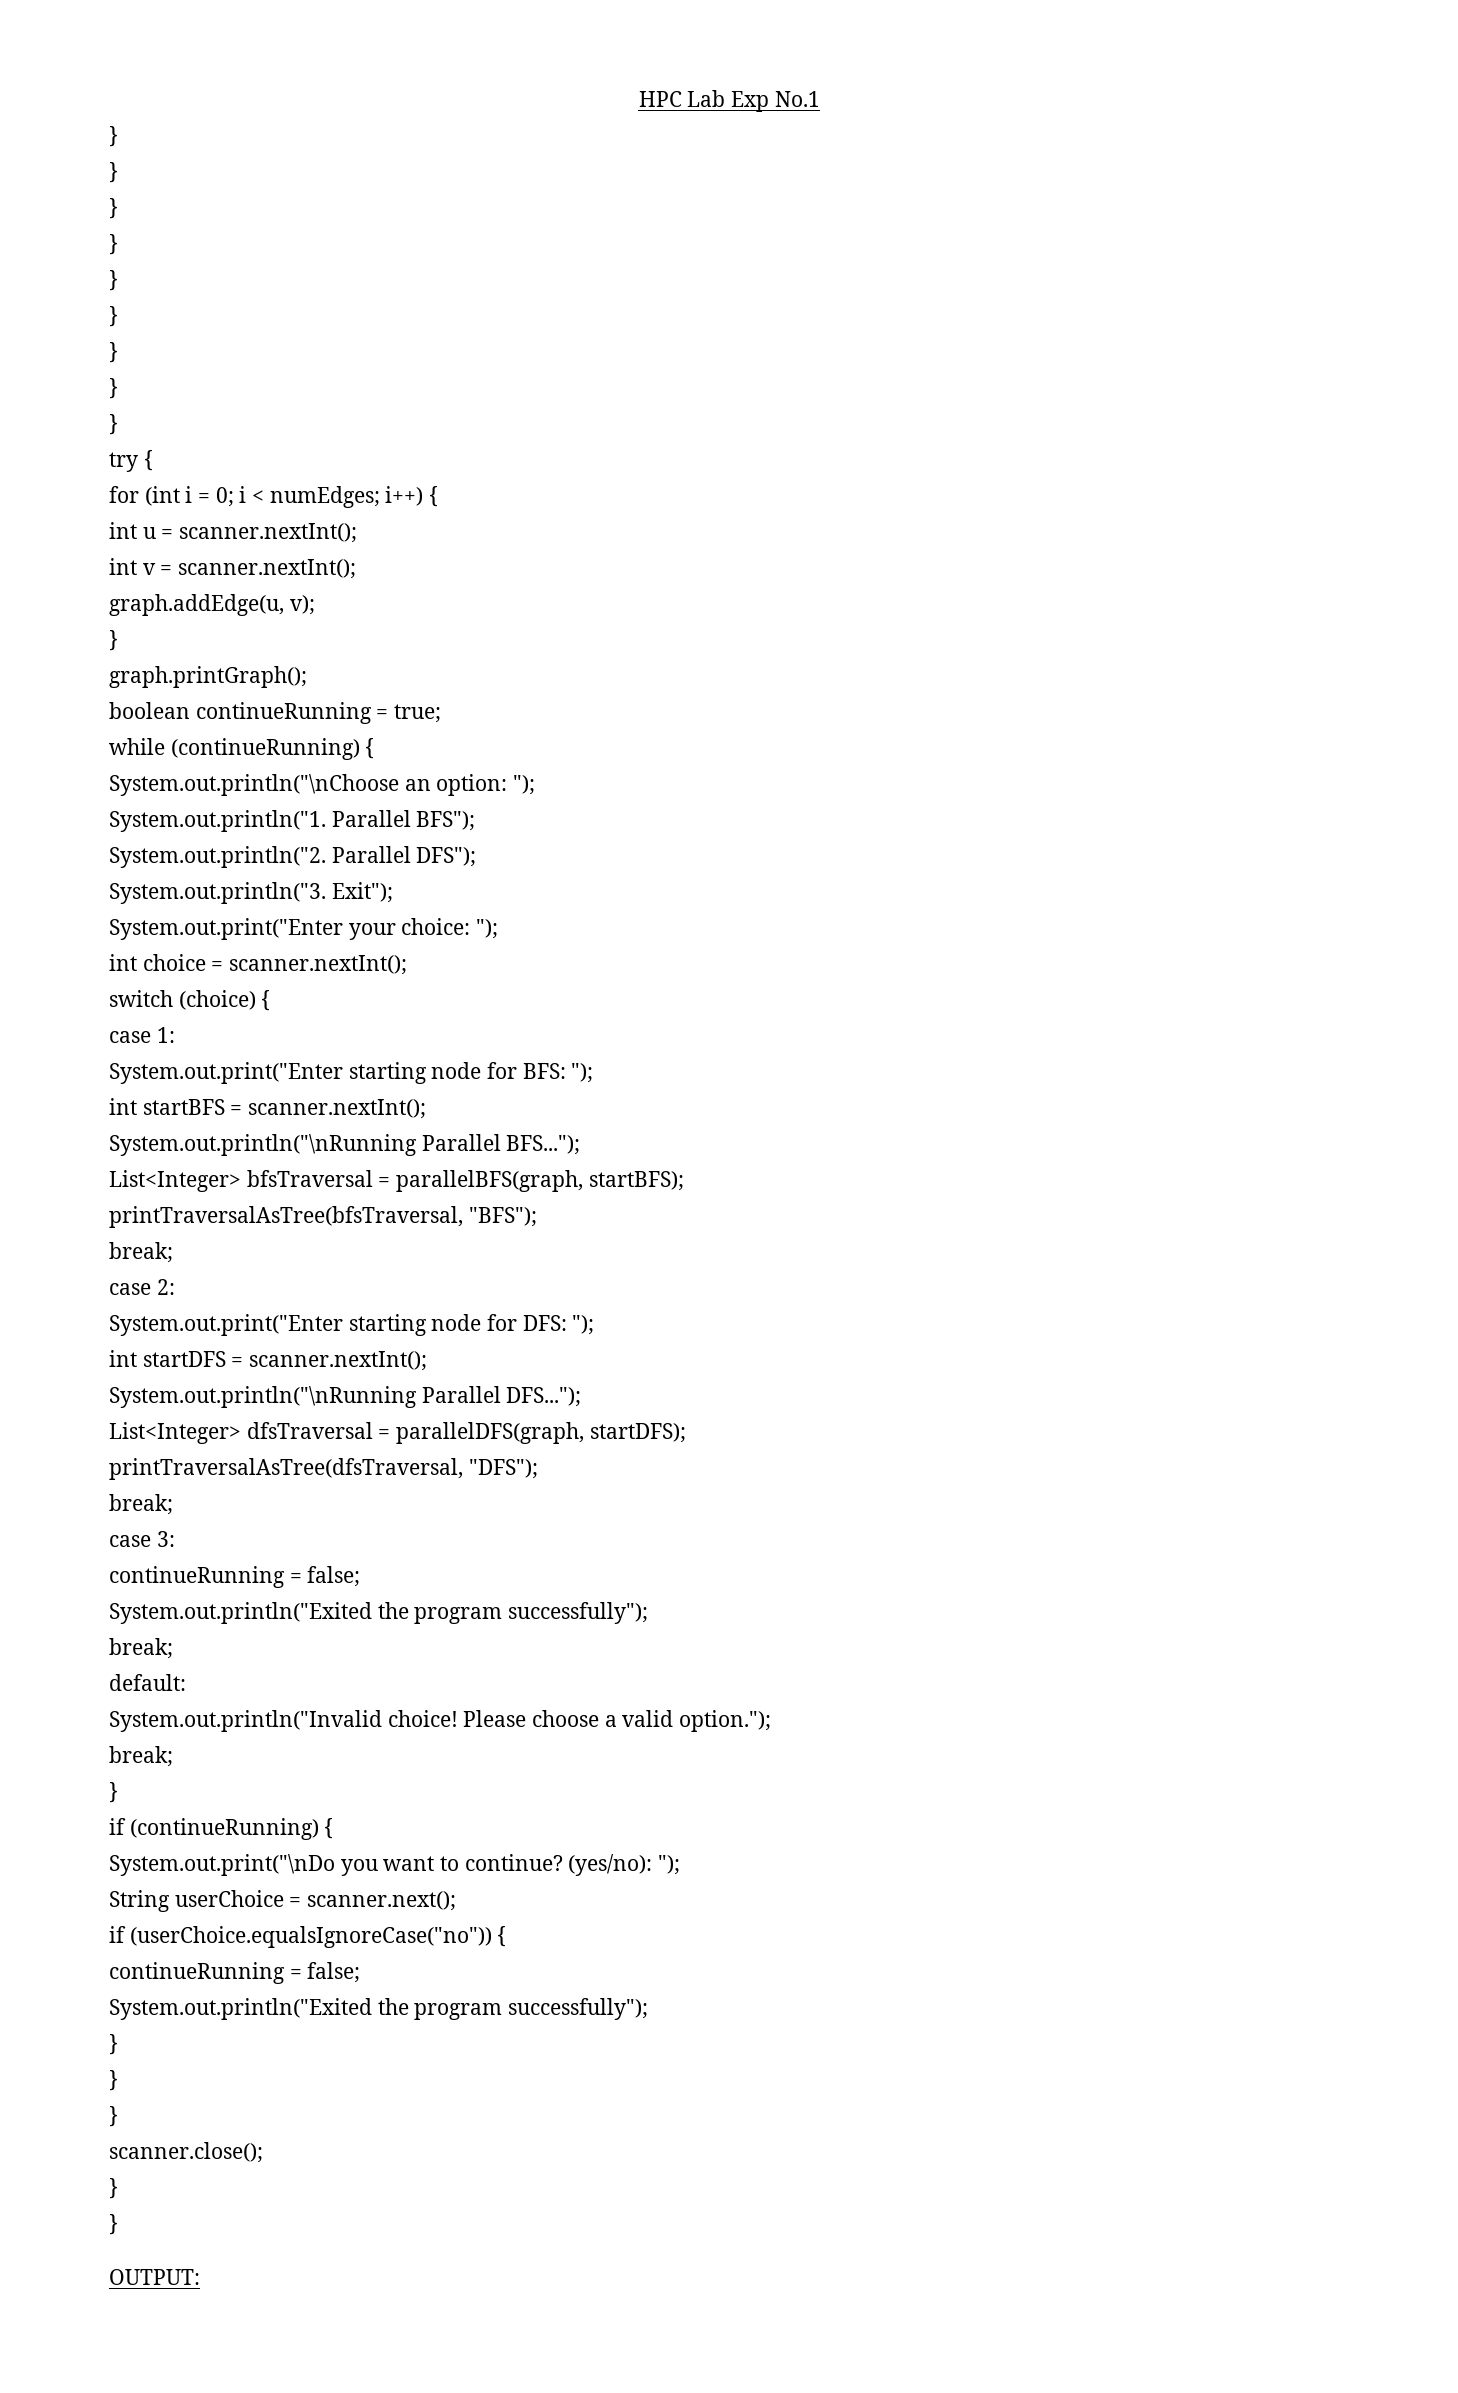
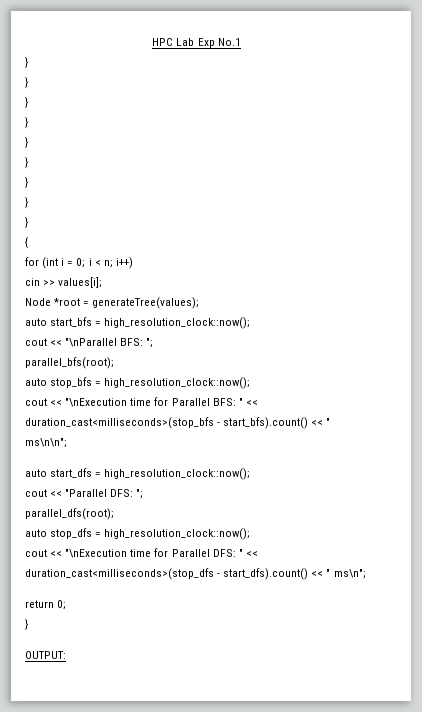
[109,452,138,472] try -> (28, 222) none
[269,486,380,508] numEdges; -> [103,260,113,268] n;
[429,486,439,507] [109,522,358,543] [109,558,357,579] [109,594,315,616] [109,630,118,651] [109,666,307,688] [109,702,442,724] [109,738,375,760] [109,774,536,796] [109,810,476,832] [109,846,477,868] [109,882,393,904] [109,918,499,940] [109,954,408,975] [109,990,271,1011] [109,1027,175,1043] [109,1062,594,1084] [109,1098,427,1119] [109,1134,581,1156] [109,1170,684,1192] [109,1206,537,1228] [109,1242,173,1263] [109,1279,175,1295] [109,1314,595,1336] [109,1350,428,1371] [109,1386,582,1408] [109,1422,686,1444] [109,1458,538,1480] [109,1494,173,1515] [109,1531,175,1547] [109,1566,361,1588] [109,1602,649,1624] [109,1638,173,1659] [109,1674,186,1691] [109,1710,772,1732] [109,1746,173,1767] [109,1782,118,1803] [109,1818,334,1840] [109,1854,681,1876] [109,1890,457,1912] [109,1926,507,1948] [109,1962,361,1984] [109,1998,649,2020] [109,2034,118,2055] [109,2070,118,2091] [109,2106,118,2127] [109,2142,263,2163] [109,2178,118,2199] { // int u = scanner.nextInt(); // int v = scanner.nextInt(); // graph.addEdge(u, v); // } // graph.printGraph(); // boolean continueRunning = true; // while (continueRunning) { // System.out.println("\nChoose an option: "); // System.out.println("1. Parallel BFS"); // System.out.println("2. Parallel DFS"); // System.out.println("3. Exit"); // System.out.print("Enter your choice: "); // int choice = scanner.nextInt(); // switch (choice) { // case 1: // System.out.print("Enter starting node for BFS: "); // int startBFS = scanner.nextInt(); // System.out.println("\nRunning Parallel BFS..."); // List<Integer> bfsTraversal = parallelBFS(graph, startBFS); // printTraversalAsTree(bfsTraversal, "BFS"); // break; // case 2: // System.out.print("Enter starting node for DFS: "); // int startDFS = scanner.nextInt(); // System.out.println("\nRunning Parallel DFS..."); // List<Integer> dfsTraversal = parallelDFS(graph, startDFS); // printTraversalAsTree(dfsTraversal, "DFS"); // break; // case 3: // continueRunning = false; // System.out.println("Exited the program successfully"); // break; // default: // System.out.println("Invalid choice! Please choose a valid option."); // break; // } // if (continueRunning) { // System.out.print("\nDo you want to continue? (yes/no): "); // String userChoice = scanner.next(); // if (userChoice.equalsIgnoreCase("no")) { // continueRunning = false; // System.out.println("Exited the program successfully"); // } // } // } // scanner.close(); // } -> [25,277,103,288] [25,297,200,309] [25,317,251,329] [25,338,154,348] [25,357,114,369] [25,377,251,389] [25,397,258,407] [25,417,331,429] [25,438,67,448] [25,468,251,480] [25,489,144,499] [25,508,114,520] [25,528,251,540] [25,548,258,558] [25,568,366,580] [25,600,67,610] // cin >> values[i]; // Node *root = generateTree(values); // auto start_bfs = high_resolution_clock::now(); // cout << "\nParallel BFS: "; // parallel_bfs(root); // auto stop_bfs = high_resolution_clock::now(); // cout << "\nExecution time for Parallel BFS: " << duration_cast<milliseconds>(stop_bfs - start_bfs).count() << " ms\n\n"; // auto start_dfs = high_resolution_clock::now(); // cout << "Parallel DFS: "; // parallel_dfs(root); // auto stop_dfs = high_resolution_clock::now(); // cout << "\nExecution time for Parallel DFS: " << duration_cast<milliseconds>(stop_dfs - start_dfs).count() << " ms\n"; // return 0;

